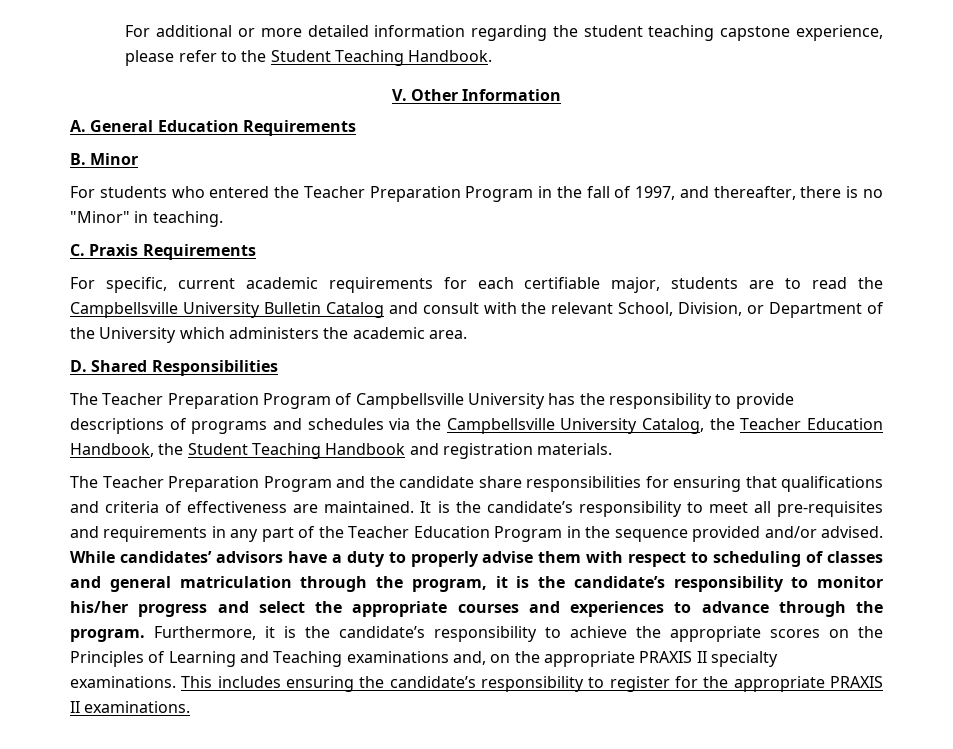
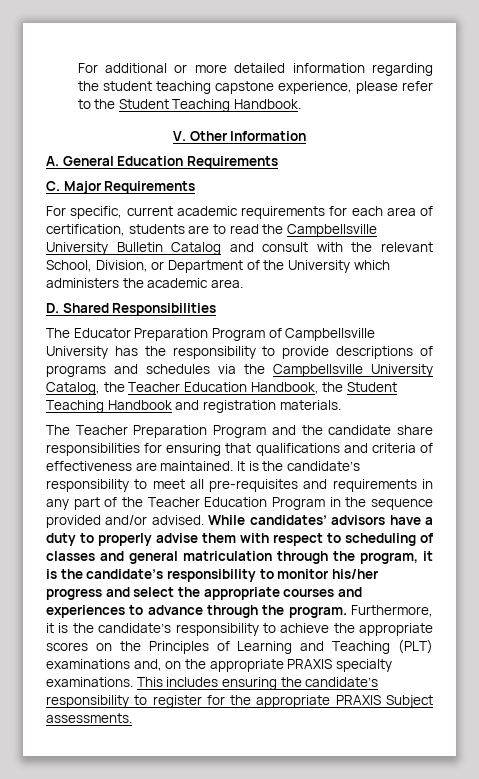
[70,153,139,165] [70,186,883,202] [70,211,223,227] // B. Minor // For students who entered the Teacher Preparation Program in the fall of 1997, and thereafter, there is no "Minor" in teaching. -> (278, 162) none
[89,244,139,256] Praxis -> [63,181,102,194] Major
[524,277,661,293] certifiable major, -> [386,206,433,216] [46,224,125,236] area of certification,
[102,393,164,405] Teacher -> [73,328,131,338] Educator
(343, 659) none -> [398,639,433,654] (PLT)
[696,651,707,663] II -> (333, 664) none
[70,701,191,713] II examinations. -> [386,695,433,708] [46,713,132,723] Subject assessments.

